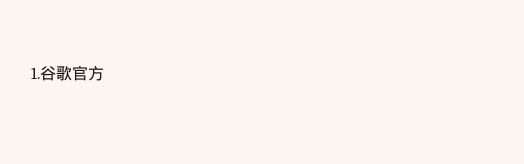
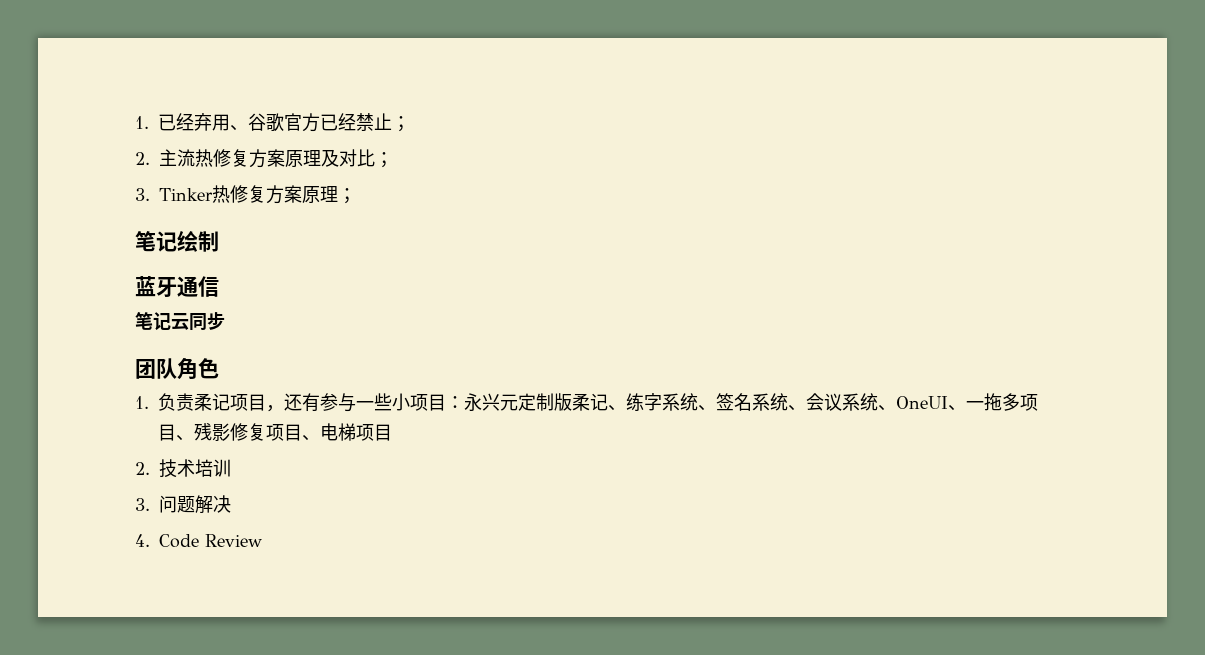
[31,65,104,81] 1.谷歌官方 -> [135,113,410,132] [135,149,393,168] [135,185,356,204] [135,230,219,252] [135,276,219,297] [135,312,225,331] [135,357,219,380] [135,393,1038,412] [158,423,392,441] [135,459,231,478] [135,495,231,514] [135,534,262,548] 1.已经弃用、谷歌官方已经禁止； // 2.主流热修复方案原理及对比； // 3. Tinker热修复方案原理； // 笔记绘制 // 蓝牙通信 // 笔记云同步 // 团队角色 // 1.负责柔记项目，还有参与一些小项目：永兴元定制版柔记、练字系统、签名系统、会议系统、OneUI、一拖多项目、残影修复项目、电梯项目 // 2.技术培训 // 3.问题解决 // 4. Code Review

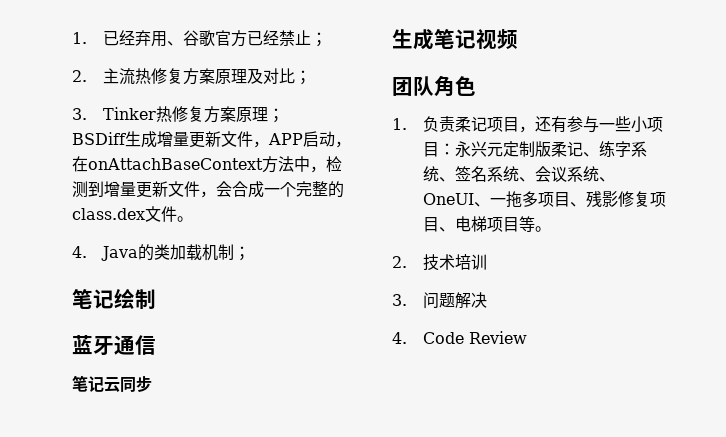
(356, 196) none -> [72,131,351,148] [72,156,342,173] [72,181,344,198] [72,206,193,222] [72,244,250,261] // BSDiff生成增量更新文件，APP启动，在onAttachBaseContext方法中，检测到增量更新文件，会合成一个完整的class.dex文件。 // 4. Java的类加载机制；
(225, 321) none -> [392,28,518,50] // 生成笔记视频
(392, 432) none -> [518,216,551,232] 等。

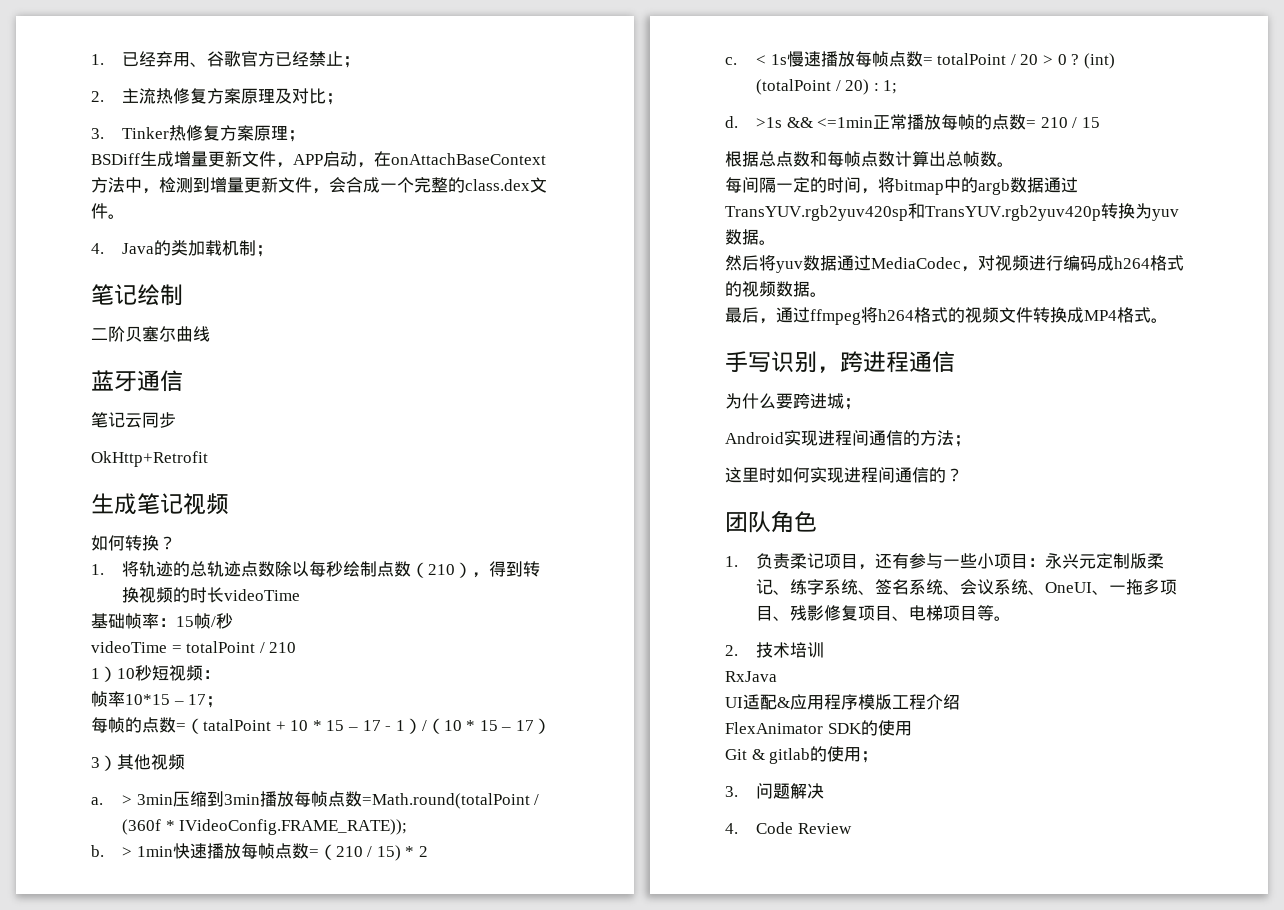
(156, 299) none -> [91,326,210,342] // 二阶贝塞尔曲线
(152, 384) none -> [91,451,208,467] // OkHttp+Retrofit
(518, 39) none -> [91,535,176,551] [91,561,541,578] [122,587,301,603] [91,613,233,629] [91,641,297,653] [91,665,220,682] [91,691,224,708] [91,717,552,734] [91,754,185,771] [91,791,540,809] [122,819,408,835] [91,843,429,861] [725,51,1115,69] [756,79,898,95] [725,114,1101,130] [725,151,1014,167] [725,177,1078,195] [725,203,1179,221] [725,229,776,245] [725,255,1184,273] [725,281,827,297] [725,307,1168,325] [725,351,955,373] [725,393,861,410] [725,430,971,447] [725,467,963,483] // 如何转换？ // 1.将轨迹的总轨迹点数除以每秒绘制点数（210），得到转换视频的时长videoTime // 基础帧率：15帧/秒 // videoTime = totalPoint / 210 // 1）10秒短视频： // 帧率10*15 – 17； // 每帧的点数=（tatalPoint + 10 * 15 – 17 - 1）/（10 * 15 – 17） // 3）其他视频 // a. > 3min压缩到3min播放每帧点数=Math.round(totalPoint / (360f * IVideoConfig.FRAME_RATE)); // b. > 1min快速播放每帧点数=（210 / 15) * 2 // c. < 1s慢速播放每帧点数= totalPoint / 20 > 0 ? (int) (totalPoint / 20) : 1; // d. >1s && <=1min正常播放每帧的点数= 210 / 15 // 根据总点数和每帧点数计算出总帧数。 // 每间隔一定的时间，将bitmap中的argb数据通过TransYUV.rgb2yuv420sp和TransYUV.rgb2yuv420p转换为yuv数据。 // 然后将yuv数据通过MediaCodec，对视频进行编码成h264格式的视频数据。 // 最后，通过ffmpeg将h264格式的视频文件转换成MP4格式。 // 手写识别，跨进程通信 // 为什么要跨进城； // Android实现进程间通信的方法； // 这里时如何实现进程间通信的？
(487, 262) none -> [725,671,777,682] [725,694,960,710] [725,720,912,736] [725,746,879,764] // RxJava // UI适配&应用程序模版工程介绍 // FlexAnimator SDK的使用 // Git & gitlab的使用；

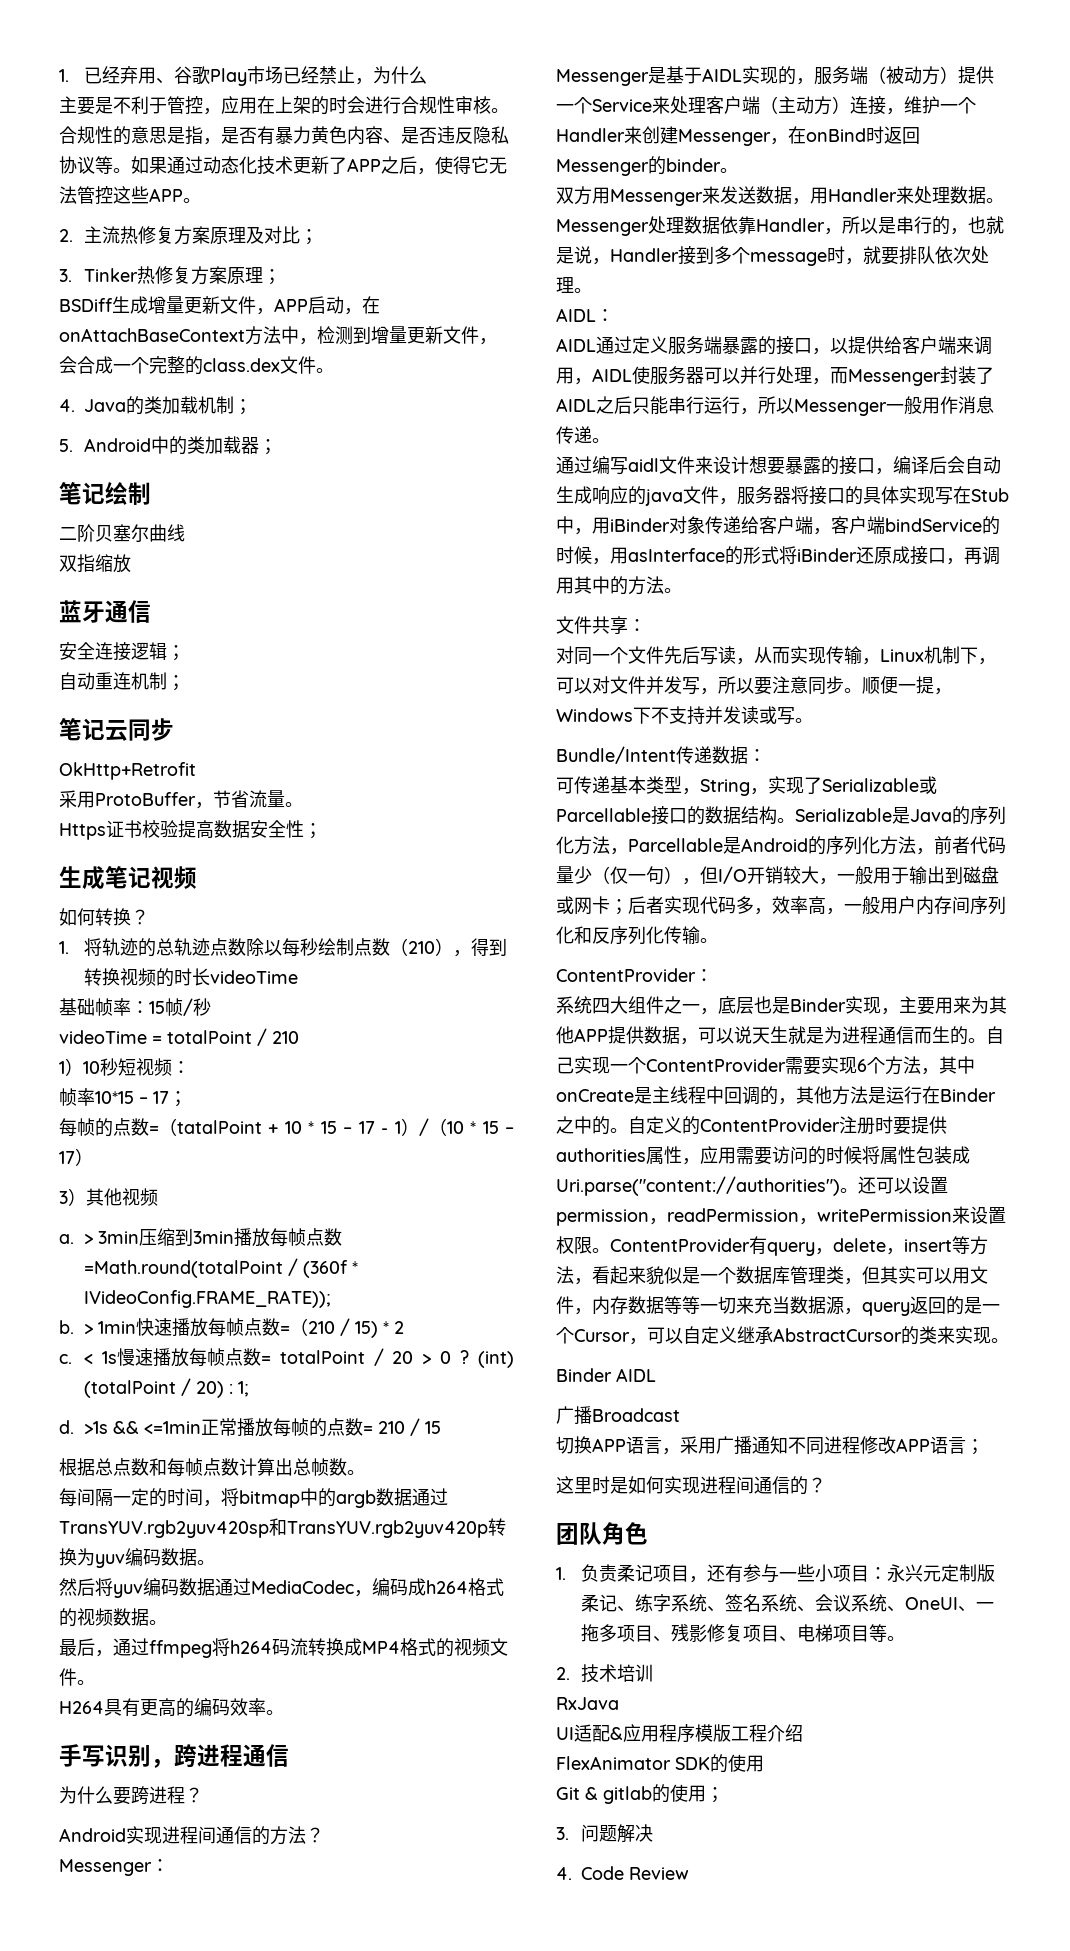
[241,51,361,68] 官方已经禁止； -> [209,66,427,86] [59,96,509,115] [59,126,509,145] [59,156,507,175] [59,186,201,205] Play市场已经禁止，为什么 // 主要是不利于管控，应用在上架的时会进行合规性审核。合规性的意思是指，是否有暴力黄色内容、是否违反隐私协议等。如果通过动态化技术更新了APP之后，使得它无法管控这些APP。
(274, 251) none -> [59,436,277,455] // 5. Android中的类加载器；
(210, 334) none -> [59,554,131,573] // 双指缩放
[91,412,176,428] [91,451,208,467] 笔记云同步 // OkHttp+Retrofit -> [59,642,185,661] [59,672,185,691] [59,718,174,741] [59,762,196,780] [59,790,303,809] [59,820,322,840] 安全连接逻辑； // 自动重连机制； // 笔记云同步 // OkHttp+Retrofit // 采用ProtoBuffer，节省流量。 // Https证书校验提高数据安全性；
(1179, 215) none -> [125,1548,161,1566] 编码
(803, 267) none -> [143,1578,179,1596] 编码
[978,255,1063,271] 对视频进行 -> (372, 1593) none
[914,307,1151,323] 格式的视频文件转换成MP4格式 -> [272,1638,508,1657] [59,1668,95,1686] [59,1698,266,1717] 码流转换成MP4格式的视频文件。 // H264具有更高的编码效率
[827,393,861,410] 城； -> [167,1786,203,1804] 程？
(954, 438) none -> [306,1827,324,1843] [59,1859,169,1876] [556,66,994,86] [556,96,976,115] [556,126,920,146] [556,156,738,176] [556,186,1004,206] [556,216,1004,236] [556,246,989,266] [556,277,592,293] [556,308,614,322] [556,336,992,355] [556,366,994,386] [556,396,994,416] [556,426,610,444] [556,456,1001,475] [556,486,1009,506] [556,516,1000,535] [556,546,1000,565] [556,576,682,595] [556,616,646,635] [556,646,996,665] [556,676,952,695] [556,706,813,725] [556,746,766,764] [556,776,937,796] [556,806,1006,825] [556,836,1006,855] [556,866,999,885] [556,896,1006,915] [556,926,718,945] [556,968,713,982] [556,996,1007,1015] [556,1026,1004,1045] [556,1056,975,1075] [556,1086,996,1105] [556,1116,947,1135] [556,1146,970,1165] [556,1176,948,1196] [556,1206,1006,1226] [556,1236,988,1256] [556,1266,988,1285] [556,1296,1000,1316] [556,1326,1009,1345] [556,1368,656,1382] [556,1406,680,1425] [556,1436,966,1455] ？ // Messenger： // Messenger是基于AIDL实现的，服务端（被动方）提供一个Service来处理客户端（主动方）连接，维护一个Handler来创建Messenger，在onBind时返回Messenger的binder。 // 双方用Messenger来发送数据，用Handler来处理数据。Messenger处理数据依靠Handler，所以是串行的，也就是说，Handler接到多个message时，就要排队依次处理。 // AIDL： // AIDL通过定义服务端暴露的接口，以提供给客户端来调用，AIDL使服务器可以并行处理，而Messenger封装了AIDL之后只能串行运行，所以Messenger一般用作消息传递。 // 通过编写aidl文件来设计想要暴露的接口，编译后会自动生成响应的java文件，服务器将接口的具体实现写在Stub中，用iBinder对象传递给客户端，客户端bindService的时候，用asInterface的形式将iBinder还原成接口，再调用其中的方法。 // 文件共享： // 对同一个文件先后写读，从而实现传输，Linux机制下，可以对文件并发写，所以要注意同步。顺便一提，Windows下不支持并发读或写。 // Bundle/Intent传递数据： // 可传递基本类型，String，实现了Serializable或Parcellable接口的数据结构。Serializable是Java的序列化方法，Parcellable是Android的序列化方法，前者代码量少（仅一句），但I/O开销较大，一般用于输出到磁盘或网卡；后者实现代码多，效率高，一般用户内存间序列化和反序列化传输。 // ContentProvider： // 系统四大组件之一，底层也是Binder实现，主要用来为其他APP提供数据，可以说天生就是为进程通信而生的。自己实现一个ContentProvider需要实现6个方法，其中onCreate是主线程中回调的，其他方法是运行在Binder之中的。自定义的ContentProvider注册时要提供authorities属性，应用需要访问的时候将属性包装成Uri.parse("content://authorities")。还可以设置permission，readPermission，writePermission来设置权限。ContentProvider有query，delete，insert等方法，看起来貌似是一个数据库管理类，但其实可以用文件，内存数据等等一切来充当数据源，query返回的是一个Cursor，可以自定义继承AbstractCursor的类来实现。 // Binder AIDL // 广播Broadcast // 切换APP语言，采用广播通知不同进程修改APP语言
(776, 475) none -> [610,1477,628,1494] 是

